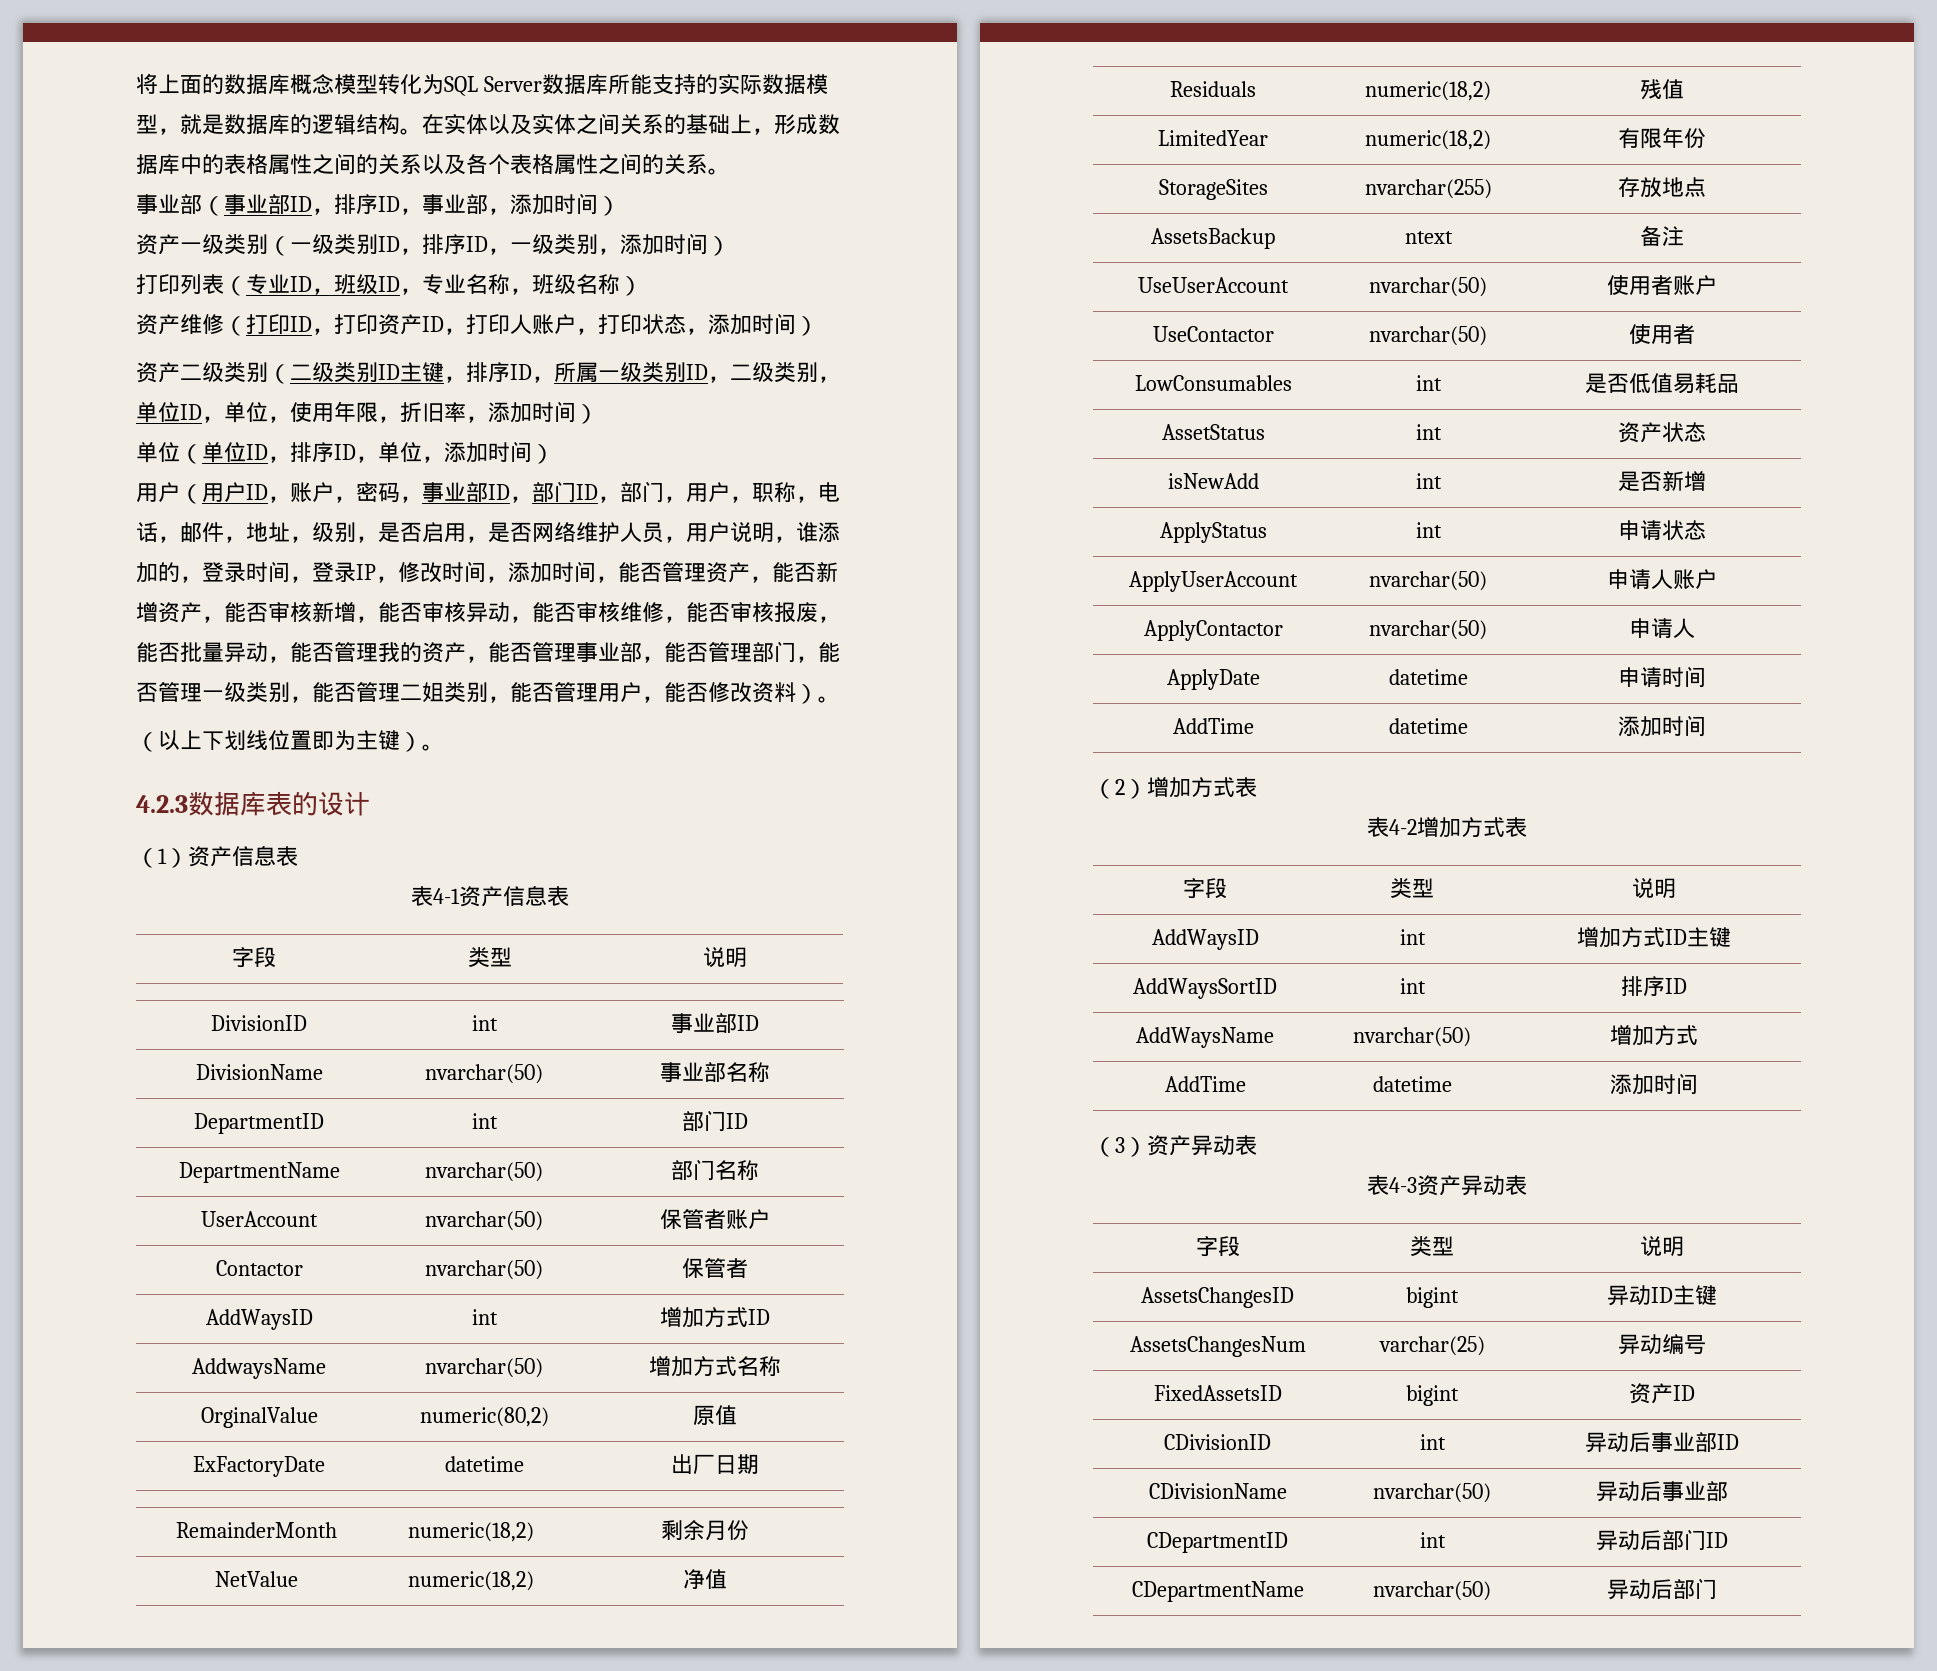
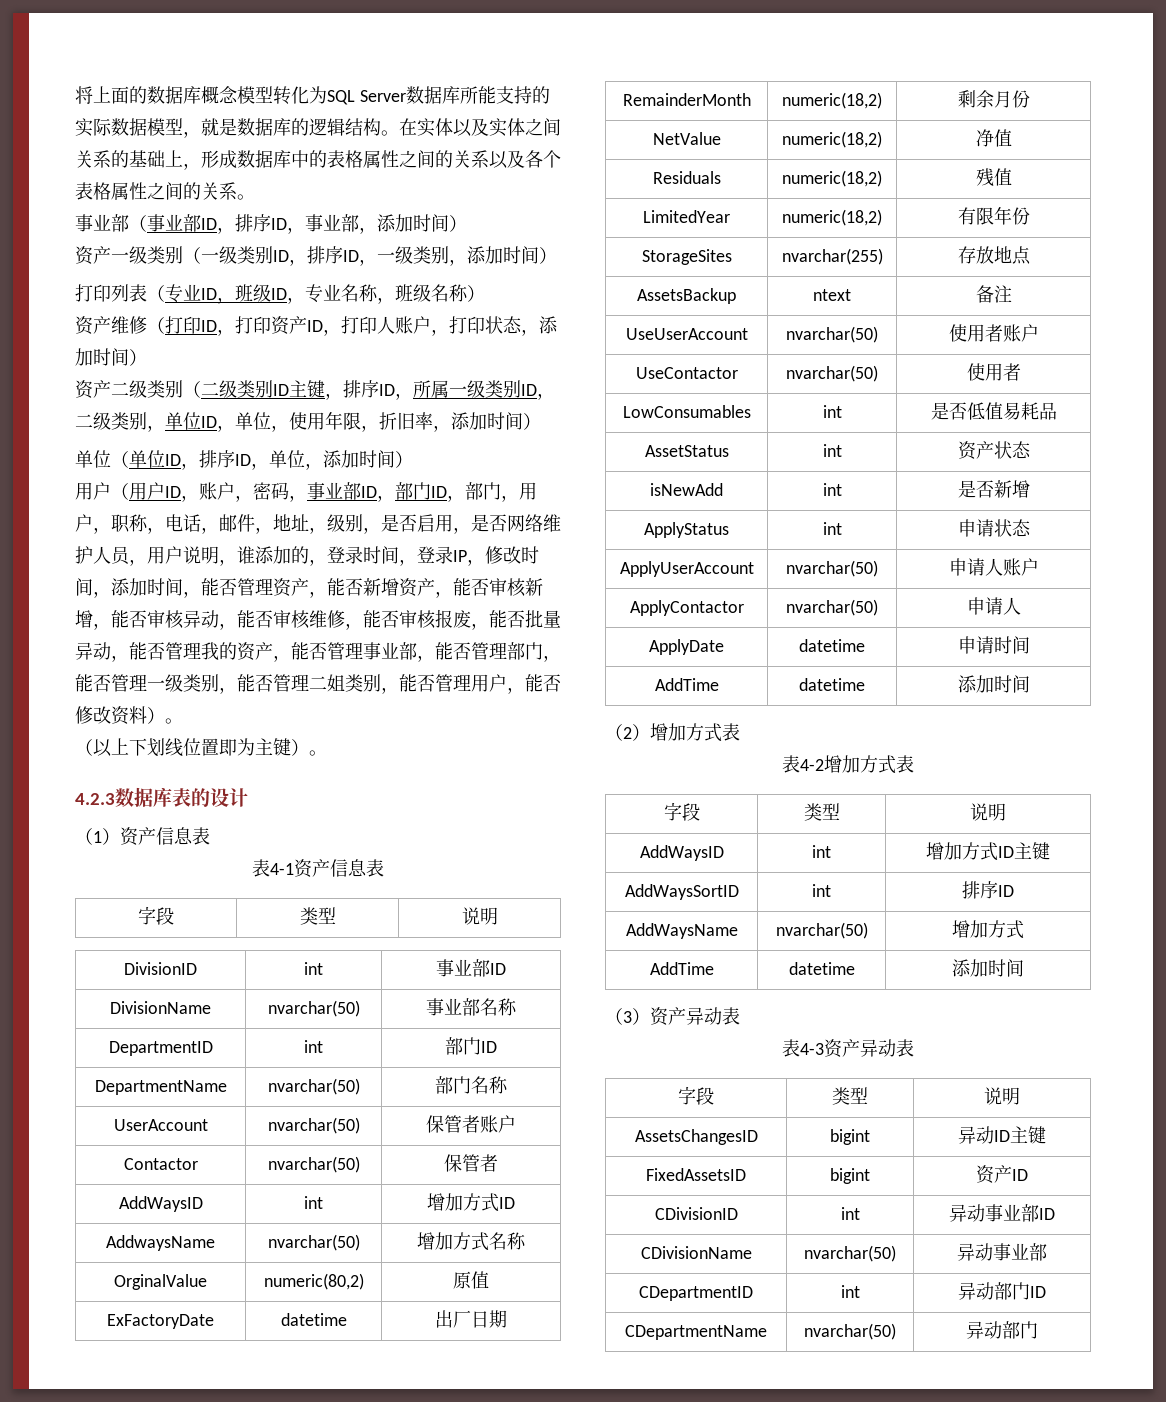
[1129,1336,1306,1357] [1378,1336,1485,1356] [1617,1334,1706,1355] // AssetsChangesNum | varchar(25) | 异动编号 -> (1046, 1135) none
[1628,1432,1651,1452] 后 -> (985, 1213) none
[1639,1481,1662,1501] 后 -> (993, 1252) none
[1639,1530,1662,1550] 后 -> (994, 1291) none
[1650,1579,1673,1599] 后 -> (1002, 1330) none

